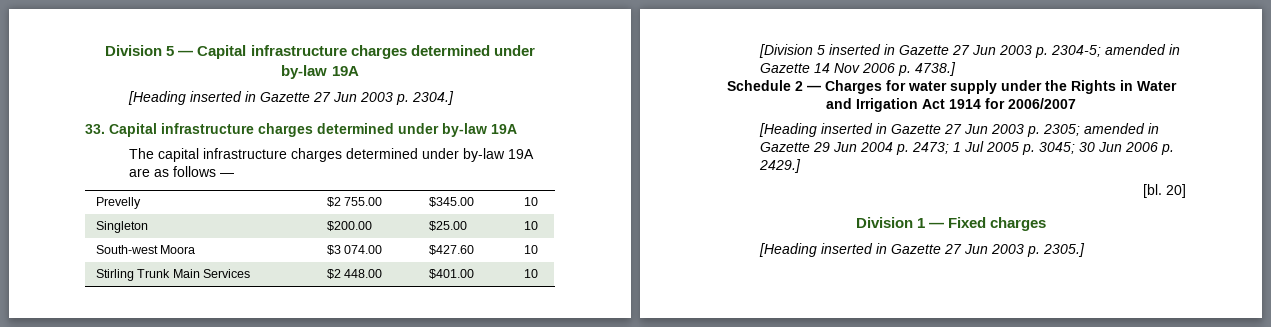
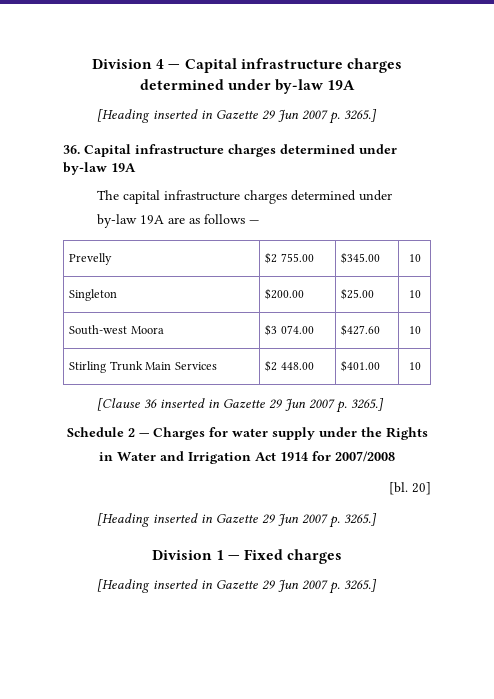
[105,45,175,56] Division 5 -> [92,59,165,69] Division 4
[313,91,455,105] [85,124,105,134] 27 Jun 2003 p. 2304.] // 33. -> [261,109,377,124] [63,145,80,154] 29 Jun 2007 p. 3265.] // 36.
[759,44,1181,58] [760,62,957,76] [Division 5 inserted in Gazette 27 Jun 2003 p. 2304-5; amended in Gazette 14 Nov 2006 p. 4738.] -> [96,398,384,413] [Clause 36 inserted in Gazette 29 Jun 2007 p. 3265.]
[1008,98,1076,109] [759,123,1160,137] [760,141,1175,155] [759,159,802,173] [1143,184,1186,198] 2006/2007 // [Heading inserted in Gazette 27 Jun 2003 p. 2305; amended in Gazette 29 Jun 2004 p. 2473; 1 Jul 2005 p. 3045; 30 Jun 2006 p. 2429.] // [bl. 20] -> [335,451,395,462] [389,482,431,495] [96,513,377,528] 2007/2008 // [bl. 20] // [Heading inserted in Gazette 29 Jun 2007 p. 3265.]
[944,243,1086,257] 27 Jun 2003 p. 2305.] -> [261,579,377,594] 29 Jun 2007 p. 3265.]

